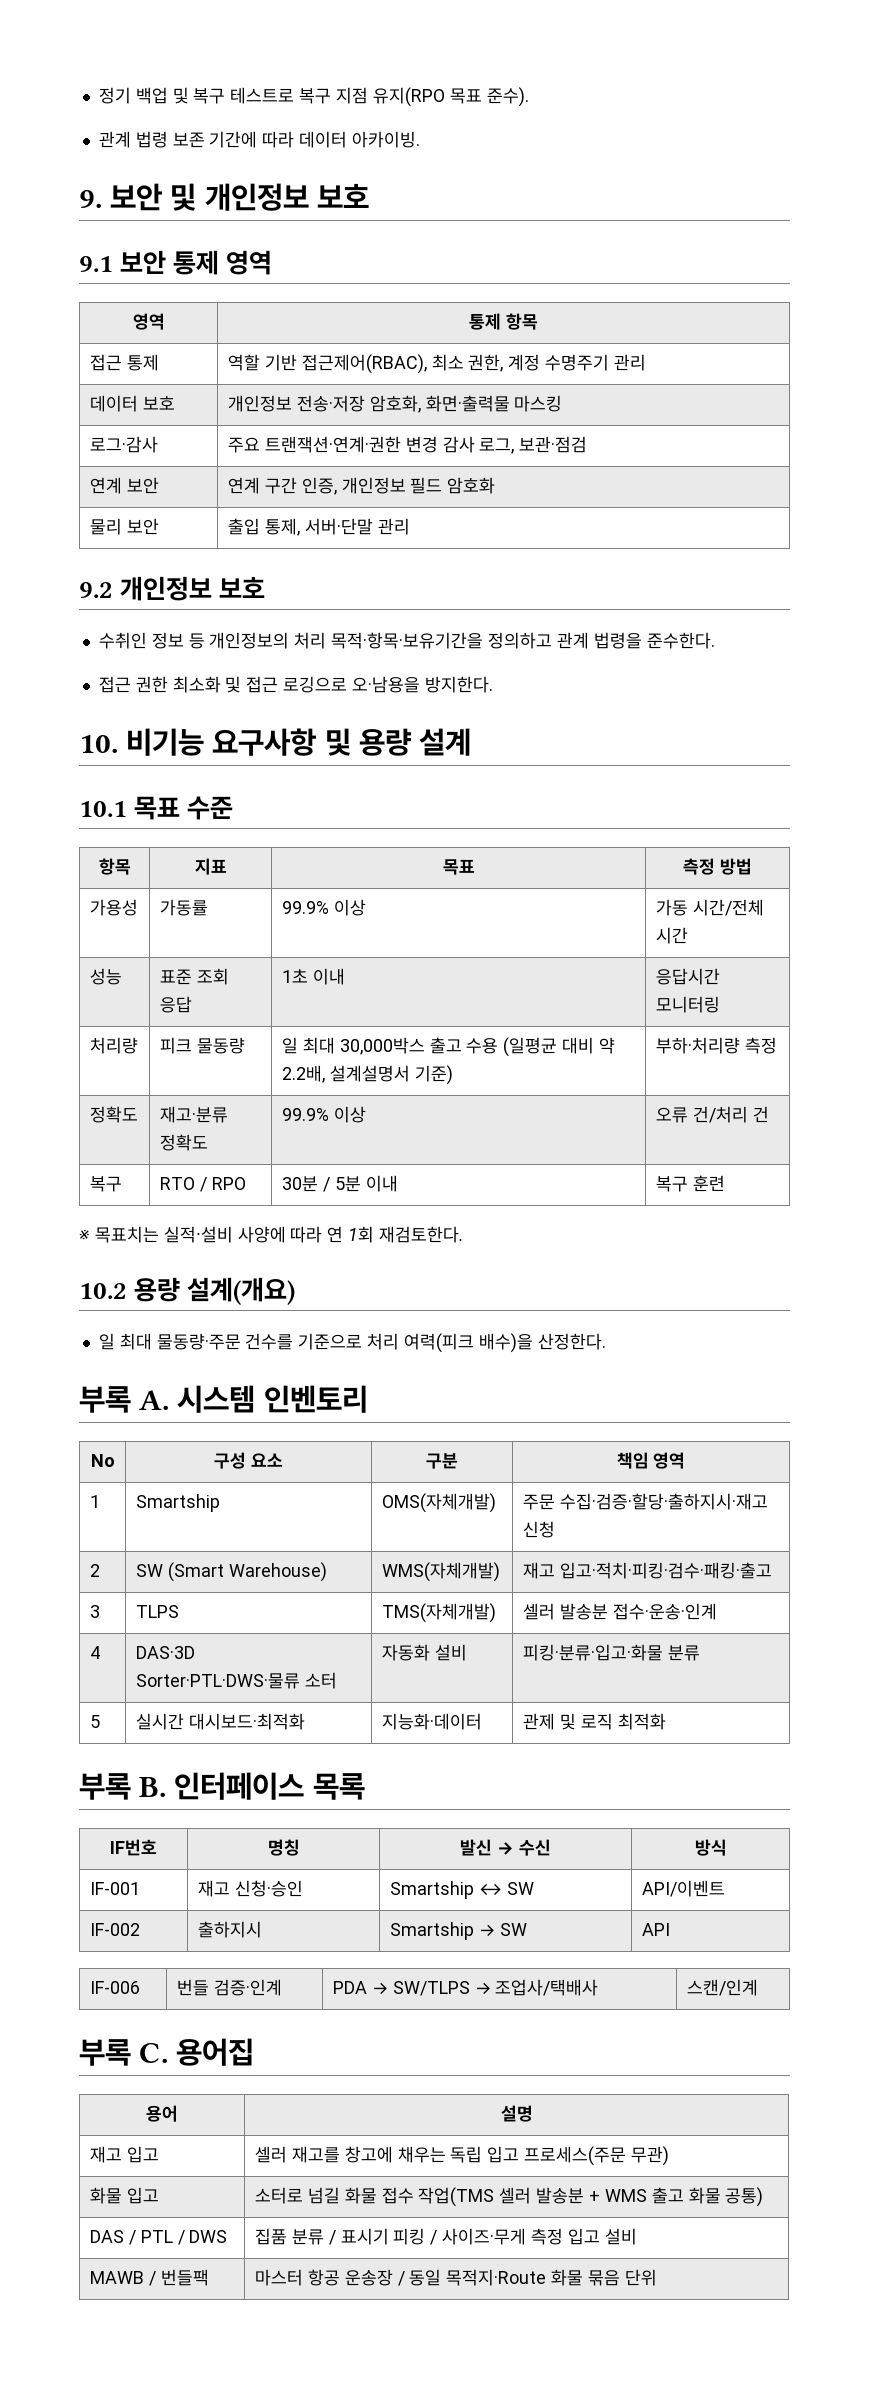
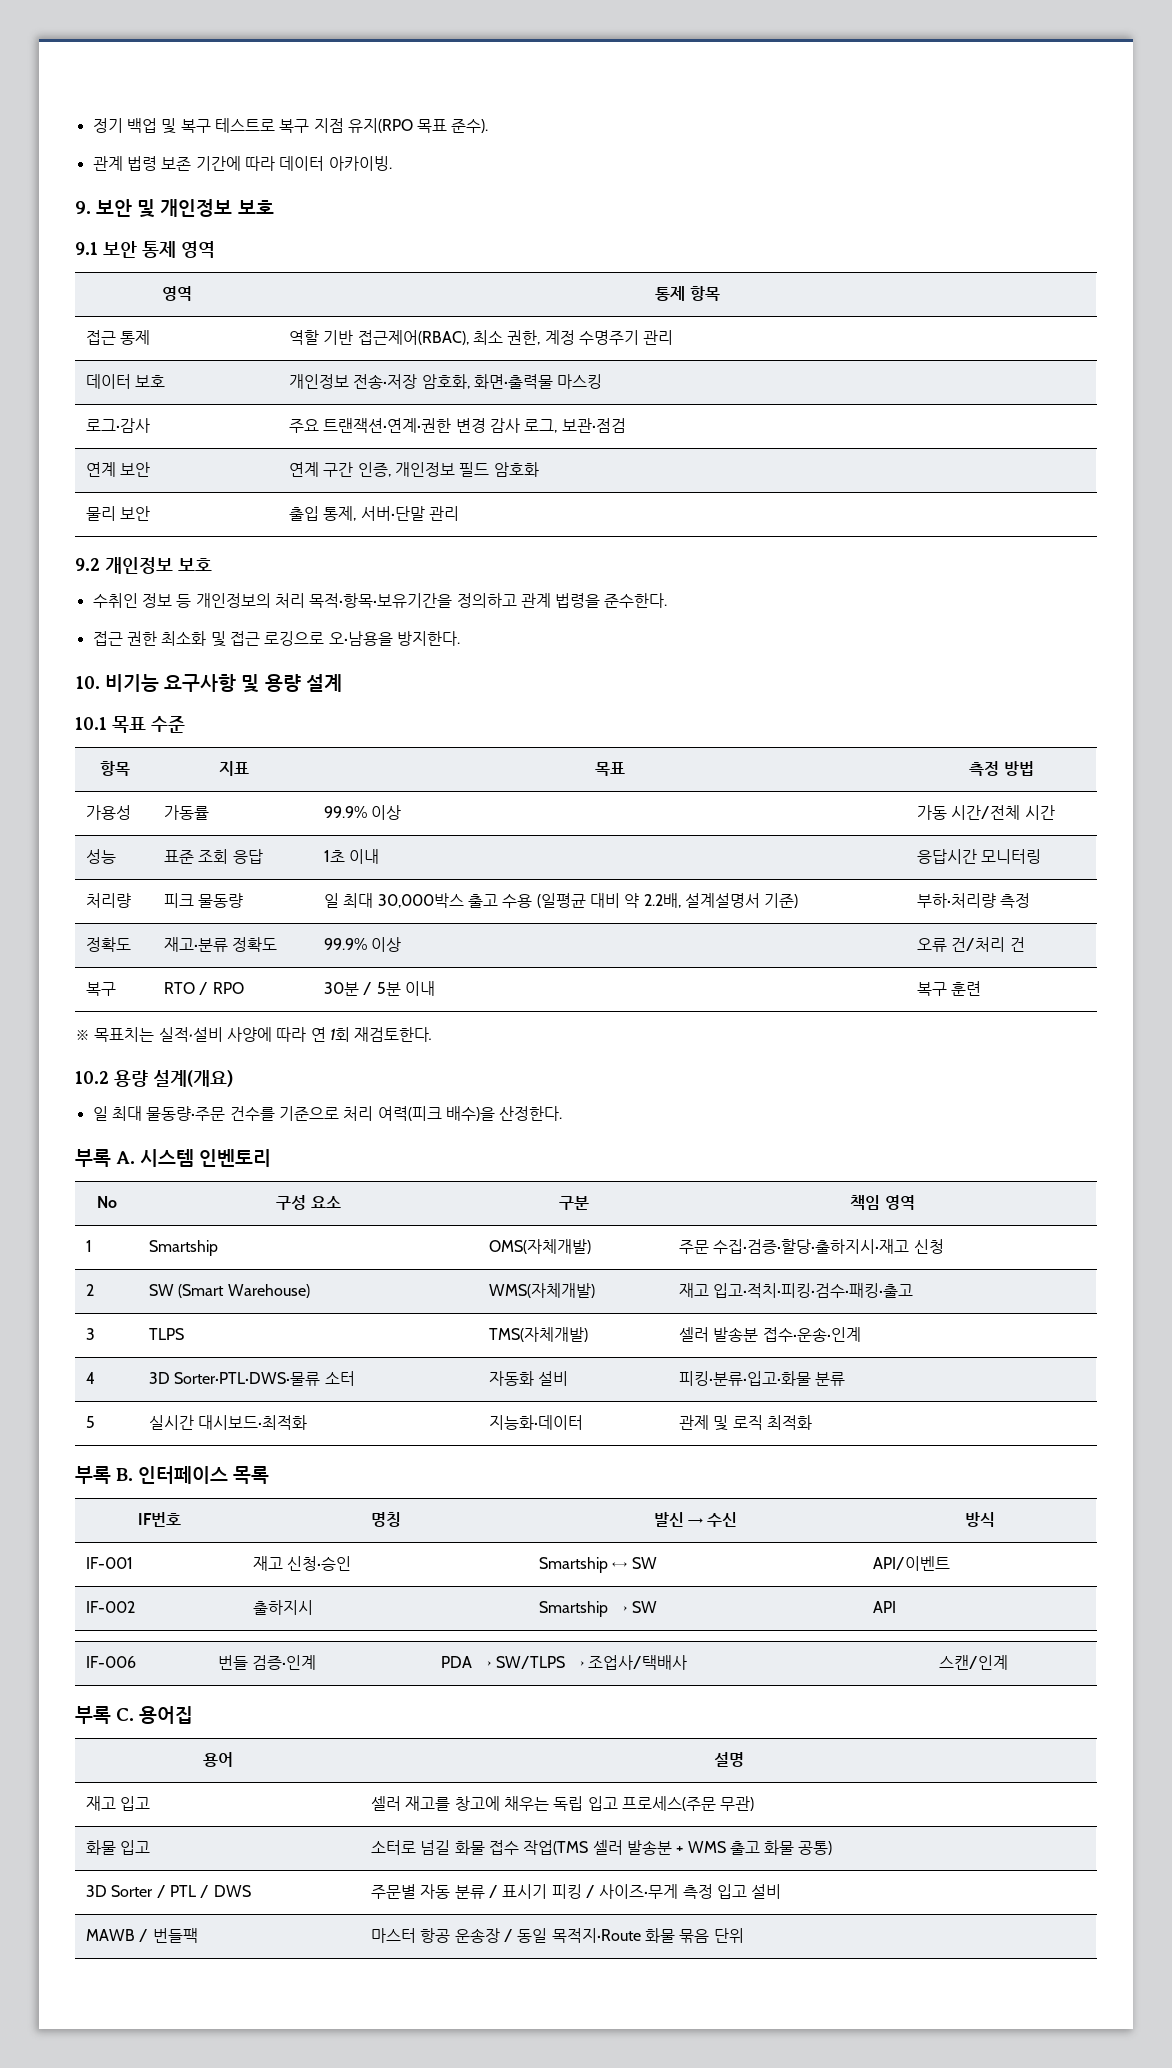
[135,1646,195,1659] DAS·3D -> [148,1372,170,1384] 3D
[89,2230,124,2243] DAS -> [85,1885,154,1897] 3D Sorter
[254,2228,287,2245] 집품 -> [370,1884,451,1899] 주문별 자동

